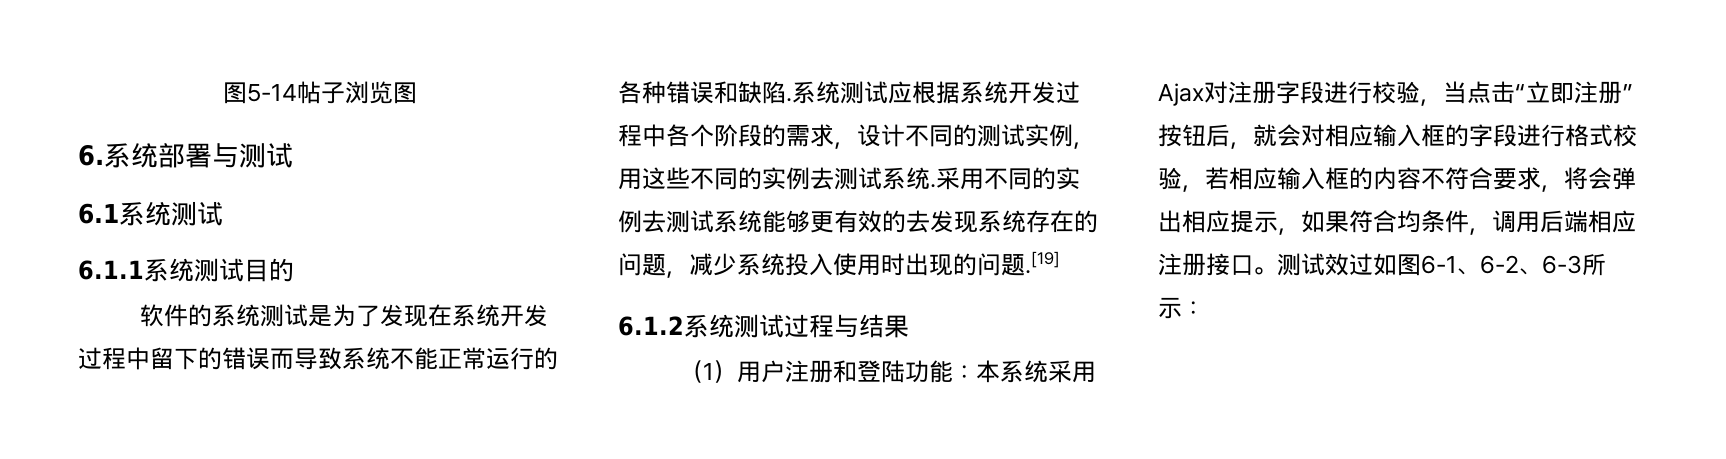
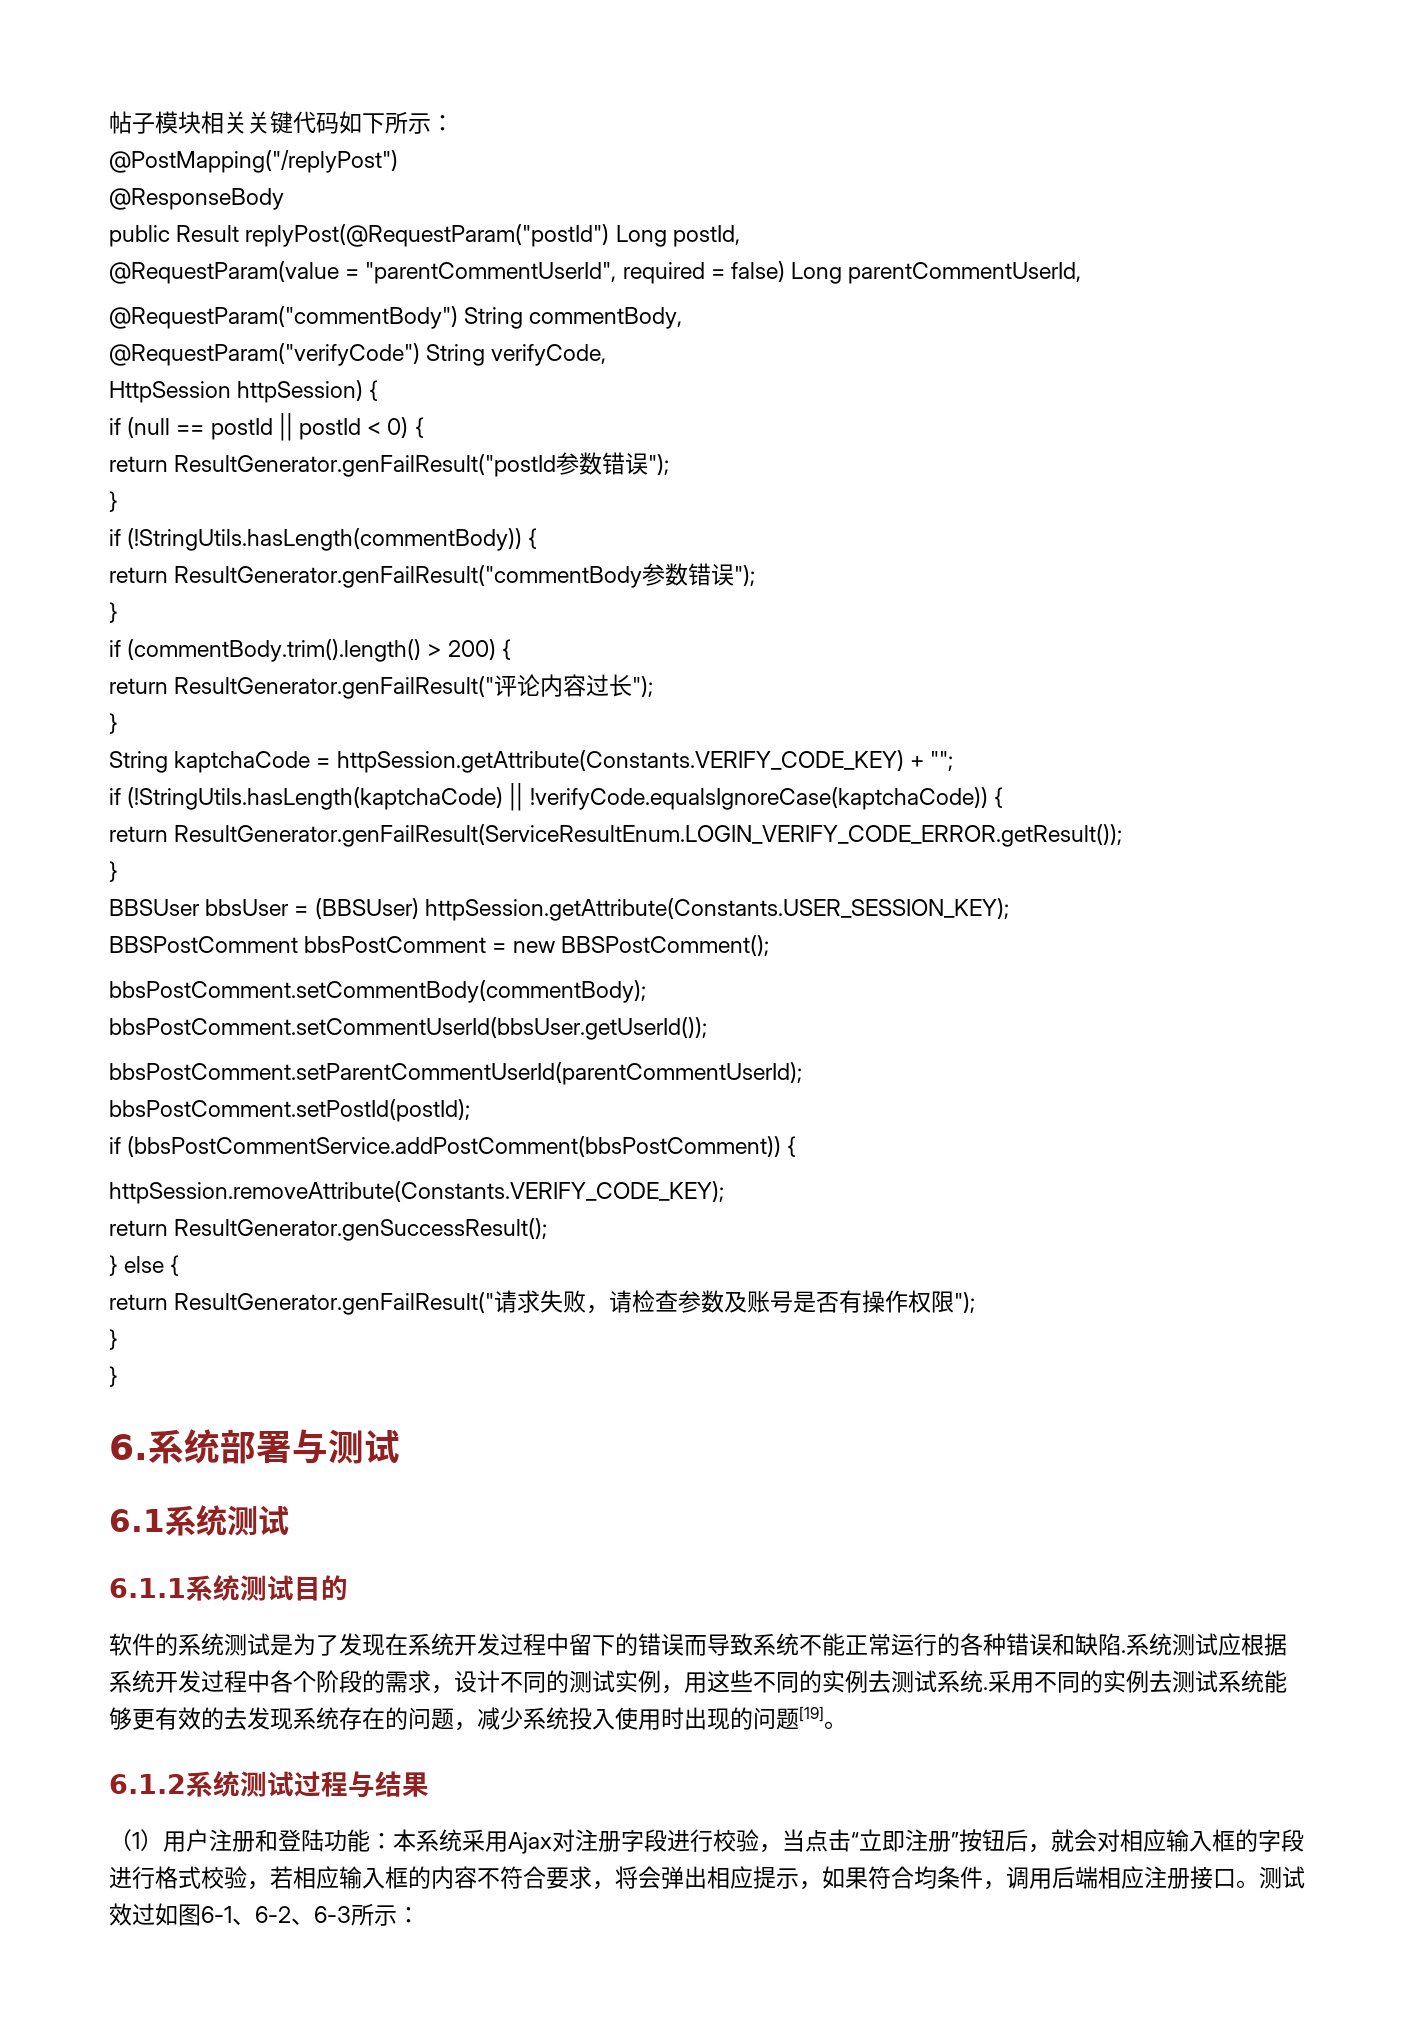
[223,81,417,104] 图5-14帖子浏览图 -> [109,111,454,134] [109,150,398,173] [109,188,284,210] [109,224,740,247] [109,261,1082,284] [109,306,683,329] [109,343,607,366] [109,380,379,403] [109,413,424,441] [109,452,670,477] [109,491,118,512] [109,528,538,551] [109,563,756,588] [109,602,118,623] [109,639,511,662] [109,674,654,699] [109,713,118,734] [109,750,954,773] [109,783,1003,811] [109,824,1123,847] [109,861,118,882] [109,898,1009,921] [109,935,769,956] [109,980,646,1003] [109,1017,707,1040] [109,1062,802,1085] [109,1099,470,1122] [109,1136,797,1157] [109,1181,724,1204] [109,1218,548,1241] [109,1255,180,1276] [109,1290,976,1315] [109,1329,118,1350] [109,1366,118,1387] 帖子模块相关关键代码如下所示： // @PostMapping("/replyPost") // @ResponseBody // public Result replyPost(@RequestParam("postId") Long postId, // @RequestParam(value = "parentCommentUserId", required = false) Long parentCommentUserId, // @RequestParam("commentBody") String commentBody, // @RequestParam("verifyCode") String verifyCode, // HttpSession httpSession) { // if (null == postId || postId < 0) { // return ResultGenerator.genFailResult("postId参数错误"); // } // if (!StringUtils.hasLength(commentBody)) { // return ResultGenerator.genFailResult("commentBody参数错误"); // } // if (commentBody.trim().length() > 200) { // return ResultGenerator.genFailResult("评论内容过长"); // } // String kaptchaCode = httpSession.getAttribute(Constants.VERIFY_CODE_KEY) + ""; // if (!StringUtils.hasLength(kaptchaCode) || !verifyCode.equalsIgnoreCase(kaptchaCode)) { // return ResultGenerator.genFailResult(ServiceResultEnum.LOGIN_VERIFY_CODE_ERROR.getResult()); // } // BBSUser bbsUser = (BBSUser) httpSession.getAttribute(Constants.USER_SESSION_KEY); // BBSPostComment bbsPostComment = new BBSPostComment(); // bbsPostComment.setCommentBody(commentBody); // bbsPostComment.setCommentUserId(bbsUser.getUserId()); // bbsPostComment.setParentCommentUserId(parentCommentUserId); // bbsPostComment.setPostId(postId); // if (bbsPostCommentService.addPostComment(bbsPostComment)) { // httpSession.removeAttribute(Constants.VERIFY_CODE_KEY); // return ResultGenerator.genSuccessResult(); // } else { // return ResultGenerator.genFailResult("请求失败，请检查参数及账号是否有操作权限"); // } // }
[1025,251,1060,274] .[19] -> [799,1706,847,1729] [19]。

